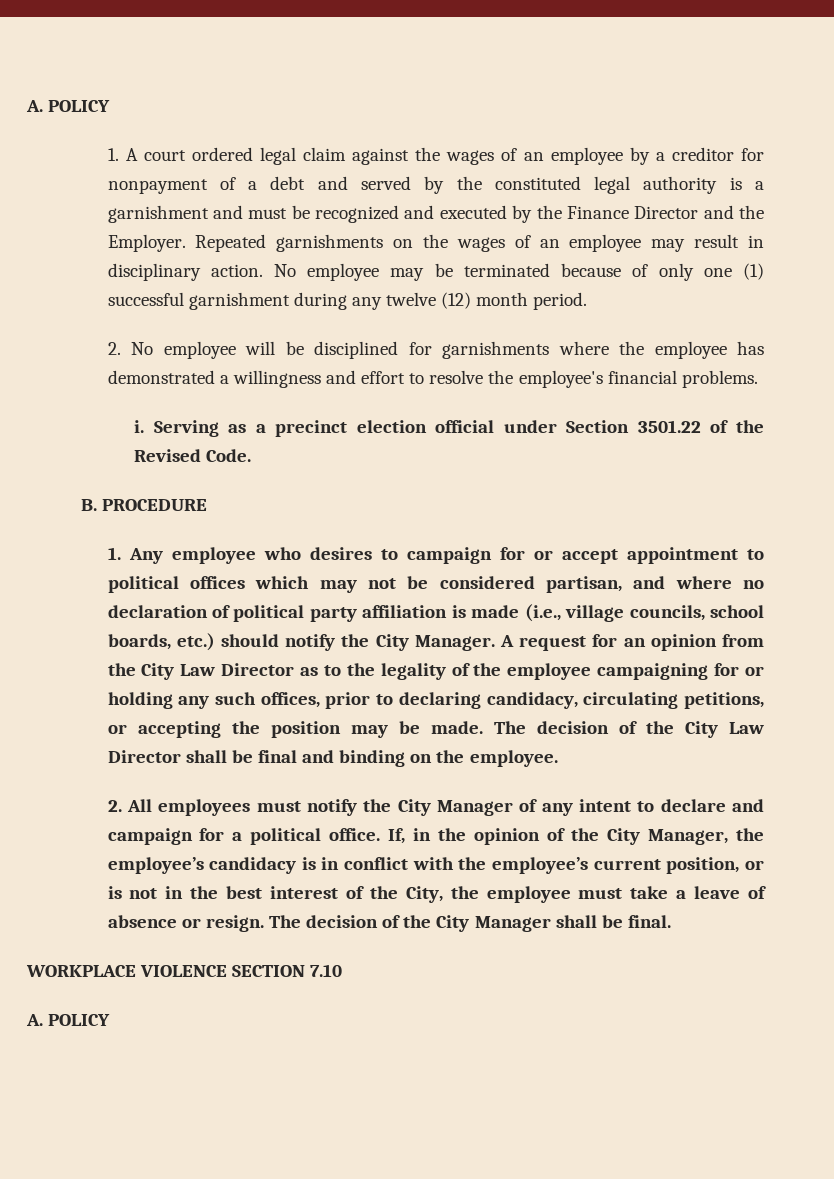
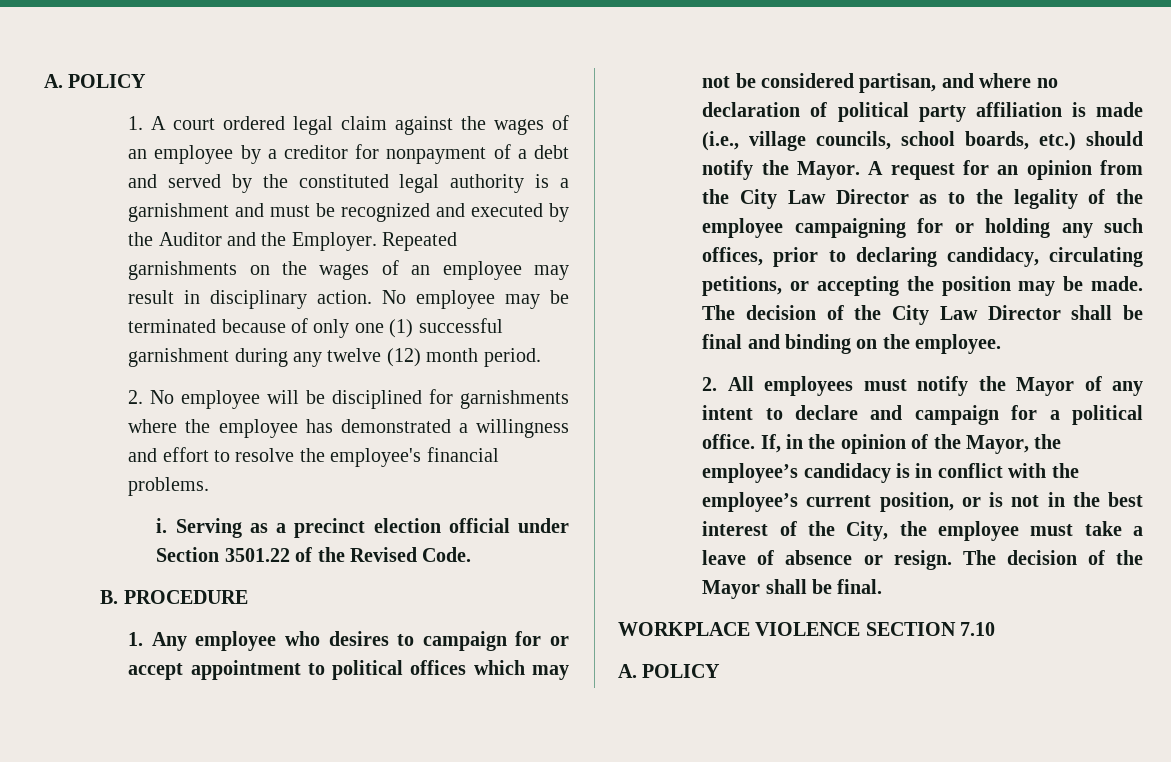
[566,206,699,219] Finance Director -> [158,232,222,246] Auditor
[375,634,495,651] City Manager. -> [796,161,860,180] Mayor.
[397,799,513,816] City Manager -> [1016,377,1075,396] Mayor
[607,828,729,845] City Manager, -> [966,435,1030,454] Mayor,
[436,915,551,932] City Manager -> [702,580,761,599] Mayor

